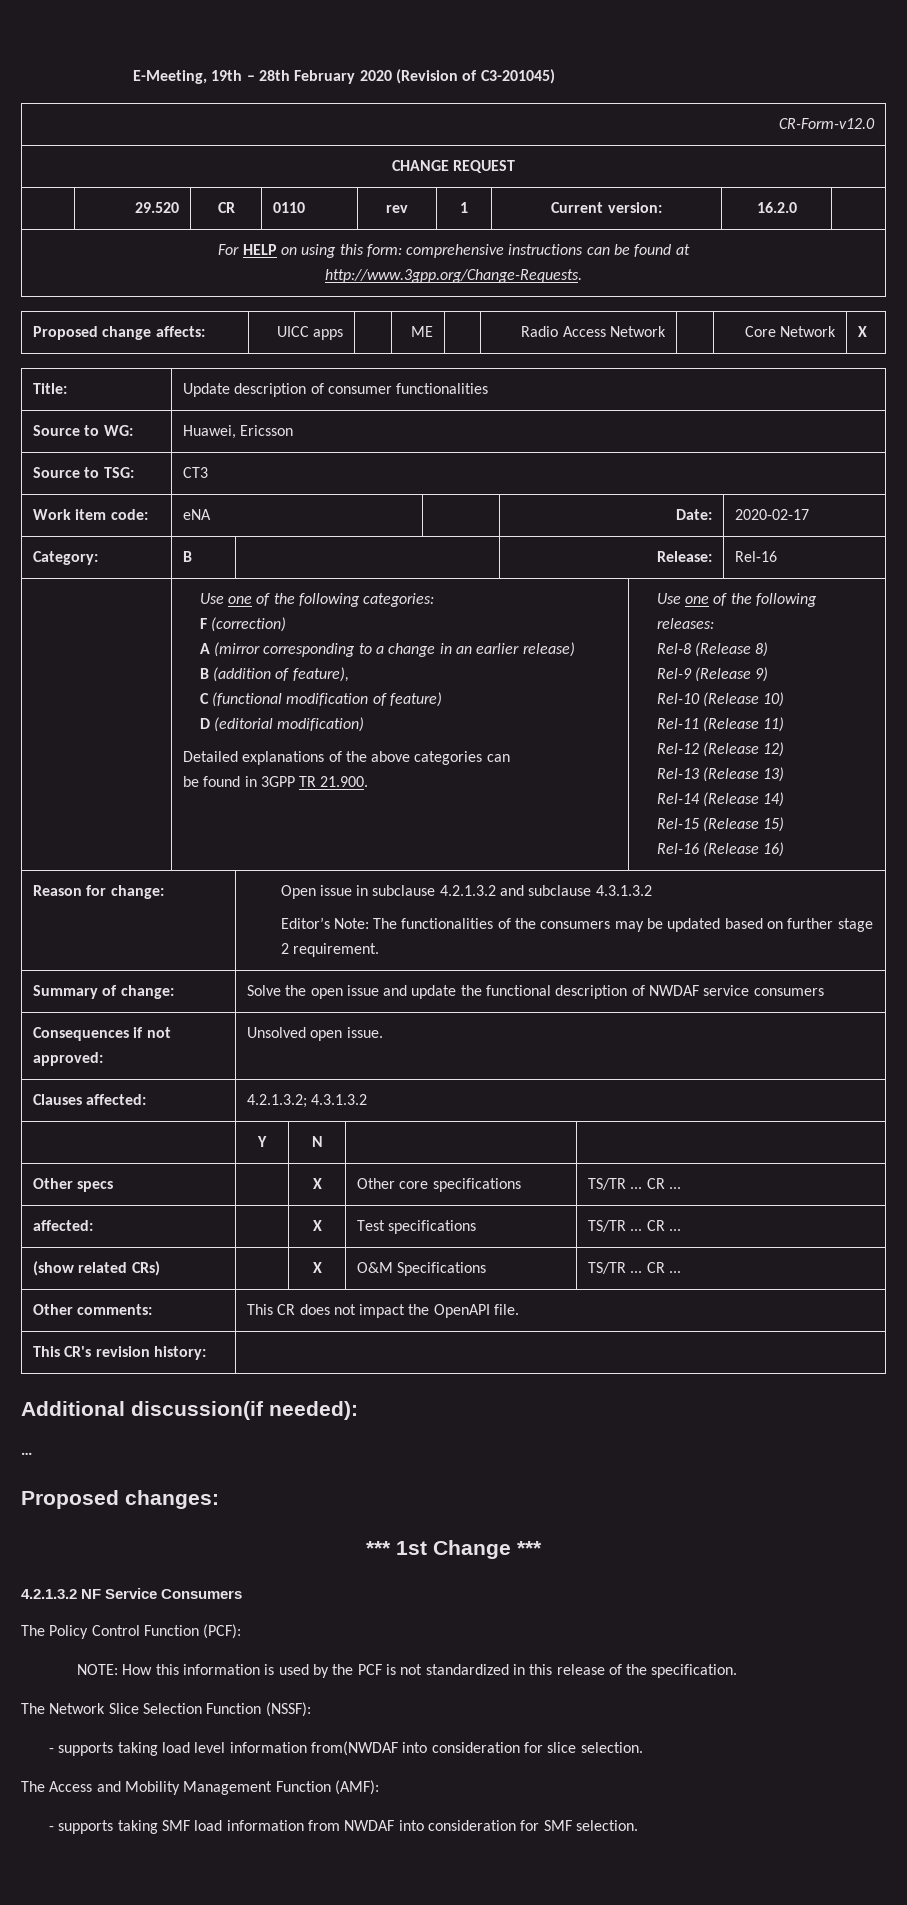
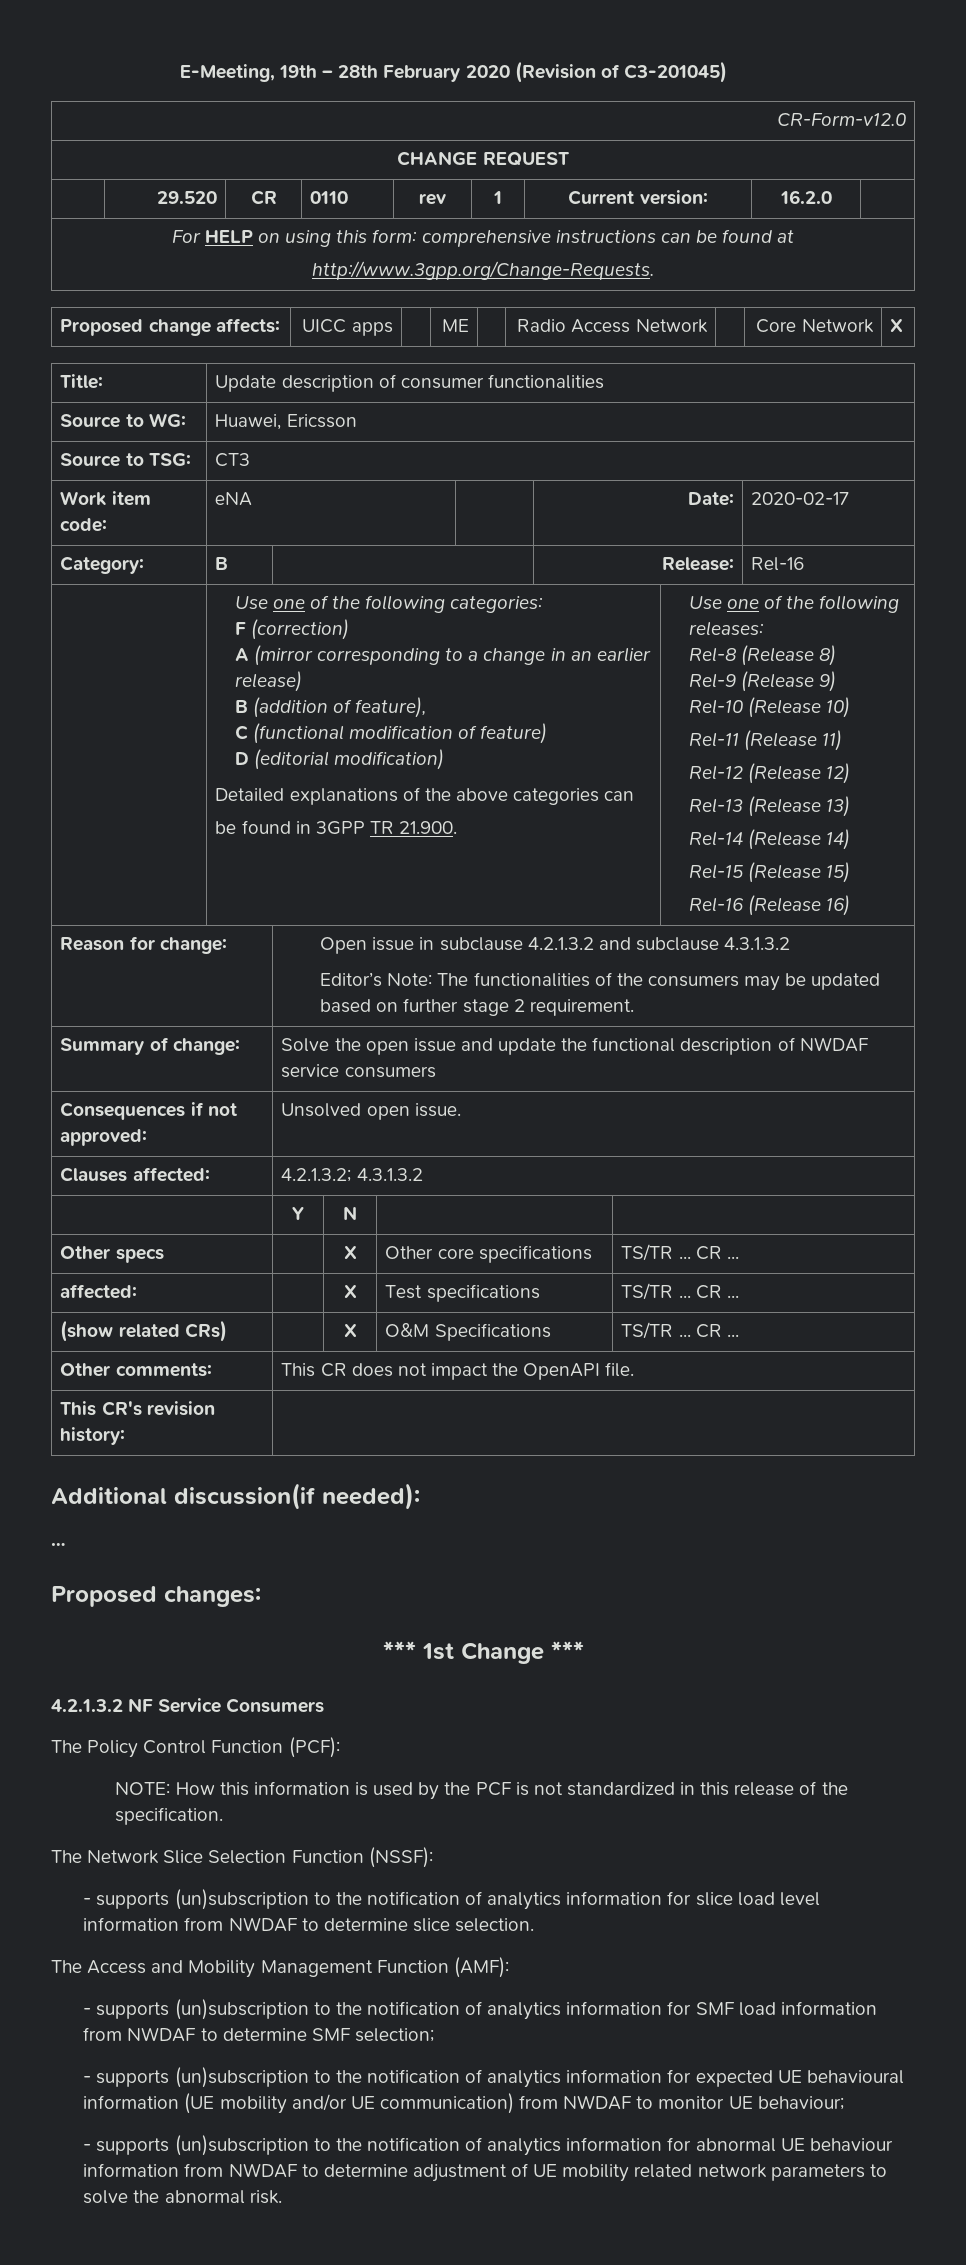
[117,1741,543,1756] taking load level information from(NWDAF into consideration for -> [174,1889,820,1910] [83,1917,408,1932] (un)subscription to the notification of analytics information for slice load level information from NWDAF to determine
[117,1820,158,1834] taking -> [174,1999,692,2020] (un)subscription to the notification of analytics information for
[398,1820,638,1831] into consideration for SMF selection. -> [200,2028,434,2042] [83,2067,904,2088] [83,2093,844,2114] [83,2135,893,2156] [83,2163,887,2182] [83,2190,282,2204] to determine SMF selection; // - supports (un)subscription to the notification of analytics information for expected UE behavioural information (UE mobility and/or UE communication) from NWDAF to monitor UE behaviour; // - supports (un)subscription to the notification of analytics information for abnormal UE behaviour information from NWDAF to determine adjustment of UE mobility related network parameters to solve the abnormal risk.

